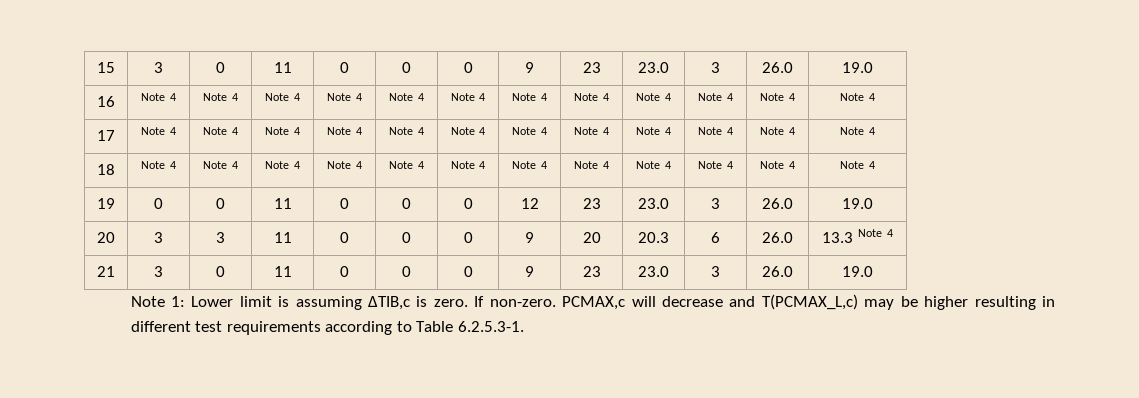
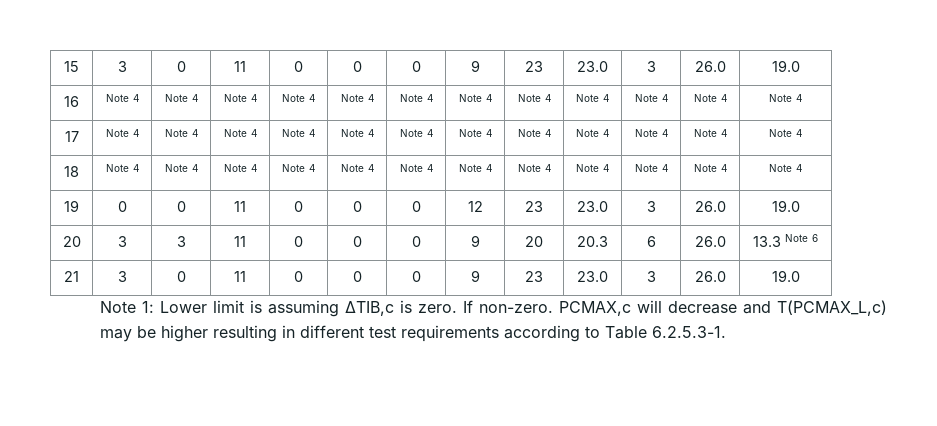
[886,229,893,237] 4 -> [812,234,818,242] 6

